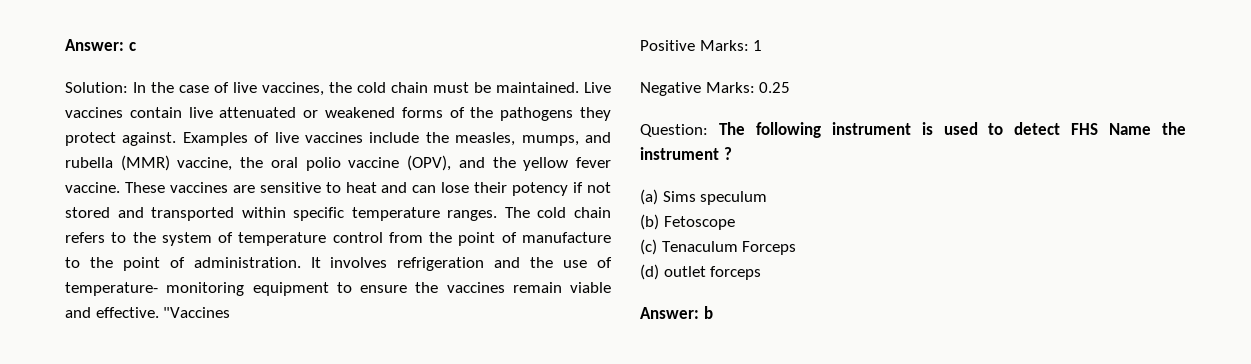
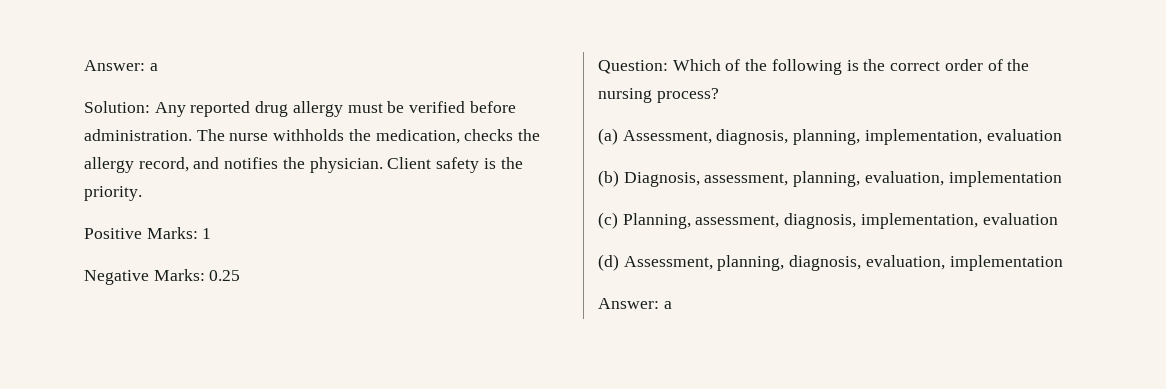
[65,39,136,51] Answer: c -> [84,60,158,71] Answer: a
[133,82,611,96] [65,107,611,121] [65,132,611,146] [65,155,612,171] [65,182,611,196] [65,207,611,221] [65,232,611,246] [65,257,613,271] [65,282,611,296] [65,307,231,318] In the case of live vaccines, the cold chain must be maintained. Live vaccines contain live attenuated or weakened forms of the pathogens they protect against. Examples of live vaccines include the measles, mumps, and rubella (MMR) vaccine, the oral polio vaccine (OPV), and the yellow fever vaccine. These vaccines are sensitive to heat and can lose their potency if not stored and transported within specific temperature ranges. The cold chain refers to the system of temperature control from the point of manufacture to the point of administration. It involves refrigeration and the use of temperature- monitoring equipment to ensure the vaccines remain viable and effective. "Vaccines -> [154,101,516,117] [84,129,541,144] [84,157,523,173] [84,186,142,201] Any reported drug allergy must be verified before administration. The nurse withholds the medication, checks the allergy record, and notifies the physician. Client safety is the priority.
[718,122,1186,138] [640,147,732,160] [640,189,768,205] [640,214,735,230] [640,239,797,255] [640,264,762,280] [640,306,713,319] The following instrument is used to detect FHS Name the instrument ? // (a) Sims speculum // (b) Fetoscope // (c) Tenaculum Forceps // (d) outlet forceps // Answer: b -> [672,59,1030,75] [598,88,719,103] [598,128,1062,145] [598,170,1062,187] [598,212,1058,229] [598,254,1063,271] [598,298,672,309] Which of the following is the correct order of the nursing process? // (a) Assessment, diagnosis, planning, implementation, evaluation // (b) Diagnosis, assessment, planning, evaluation, implementation // (c) Planning, assessment, diagnosis, implementation, evaluation // (d) Assessment, planning, diagnosis, evaluation, implementation // Answer: a

